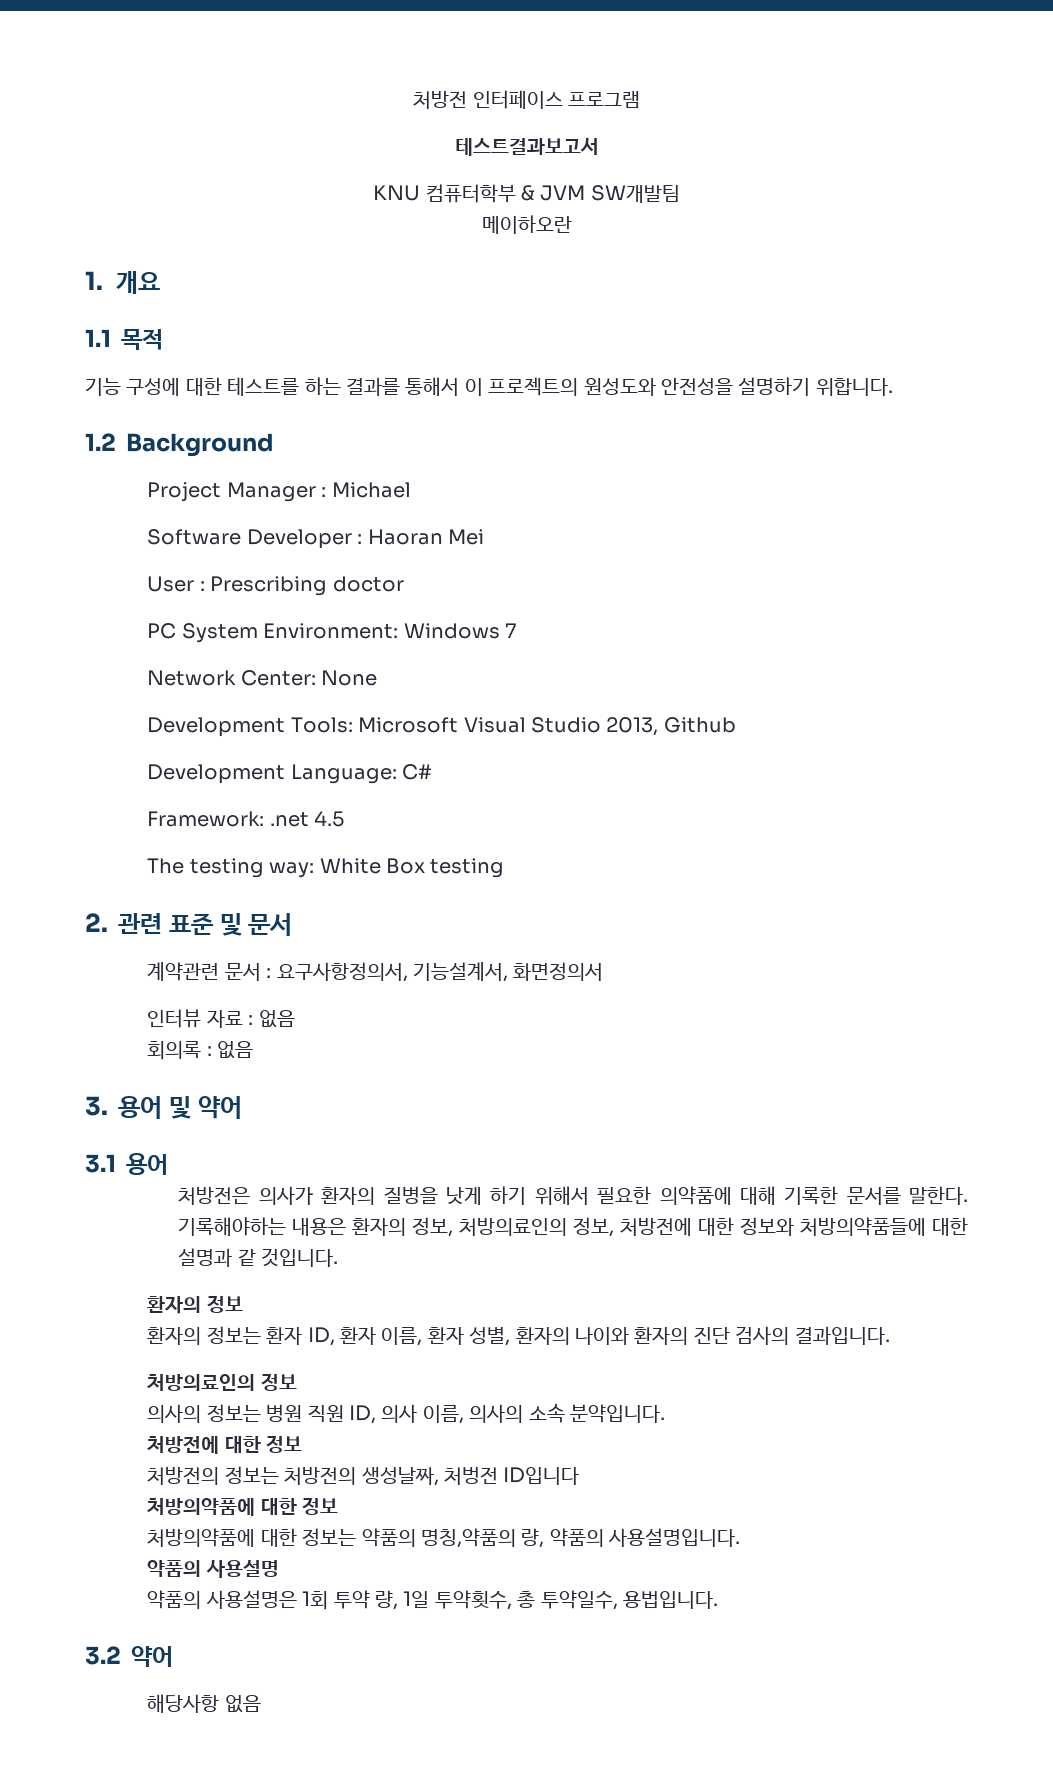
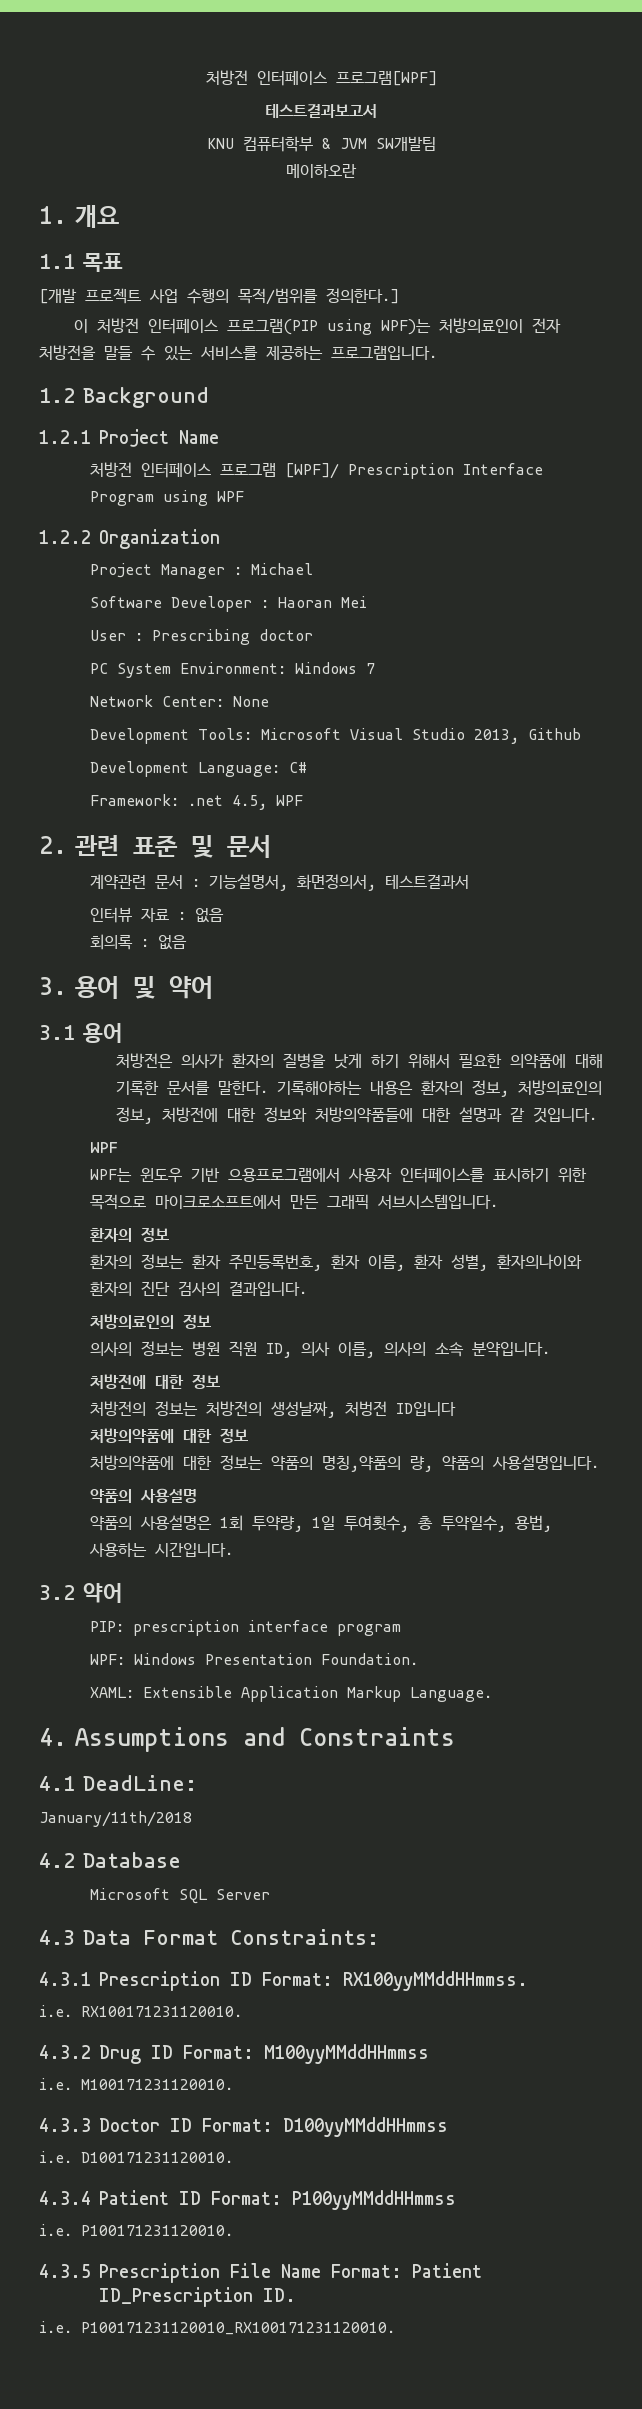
[413,90,640,109] 처방전 인터페이스 프로그램 -> [205,70,437,86] 처방전 인터페이스 프로그램[WPF]
[121,329,163,350] [85,377,893,396] [85,433,274,457] 목적 // 기능 구성에 대한 테스트를 하는 결과를 통해서 이 프로젝트의 원성도와 안전성을 설명하기 위합니다. // 1.2 Background -> [83,253,123,272] [39,288,399,305] [73,318,561,335] [39,345,437,361] [39,387,209,408] [39,429,219,447] [90,462,544,479] [90,490,245,506] [39,529,220,549] 목표 // [개발 프로젝트 사업 수행의 목적/범위를 정의한다.] // 이 처방전 인터페이스 프로그램(PIP using WPF)는 처방의료인이 전자 처방전을 말들 수 있는 서비스를 제공하는 프로그램입니다. // 1.2 Background // 1.2.1 Project Name // 처방전 인터페이스 프로그램 [WPF]/ Prescription Interface Program using WPF // 1.2.2 Organization
[314,811,345,827] [147,858,505,878] 4.5 // The testing way: White Box testing -> [232,795,304,810] 4.5, WPF
[276,962,604,982] 요구사항정의서, 기능설계서, 화면정의서 -> [209,874,470,891] 기능설명서, 화면정의서, 테스트결과서
(339, 1257) none -> [90,1142,119,1153] [90,1167,588,1183] [90,1194,499,1210] // WPF // WPF는 윈도우 기반 으용프로그램에서 사용자 인터페이스를 표시하기 위한 목적으로 마이크로소프트에서 만든 그래픽 서브시스템입니다.
[307,1327,335,1346] ID, -> [229,1254,323,1271] 주민등록번호,
[515,1327,629,1345] 환자의 나이와 -> [497,1254,583,1269] 환자의나이와
[333,1590,718,1610] [85,1646,173,1667] [147,1694,261,1713] 투약 량, 1일 투약횟수, 총 투약일수, 용법입니다. // 3.2 약어 // 해당사항 없음 -> [252,1515,553,1532] [89,1542,234,1557] [39,1583,123,1603] [90,1620,402,1636] [90,1653,419,1665] [90,1686,493,1702] [39,1727,455,1752] [39,1775,197,1791] [39,1811,192,1827] [39,1852,181,1868] [90,1888,271,1904] [39,1929,379,1945] [39,1971,528,1991] [39,2005,242,2017] [39,2044,429,2064] [39,2078,233,2090] [39,2117,448,2137] [39,2151,233,2163] [39,2190,456,2210] [39,2224,233,2236] [39,2263,482,2283] [99,2287,296,2307] [39,2321,395,2335] 투약량, 1일 투여횟수, 총 투약일수, 용법, 사용하는 시간입니다. // 3.2 약어 // PIP: prescription interface program // WPF: Windows Presentation Foundation. // XAML: Extensible Application Markup Language. // 4. Assumptions and Constraints // 4.1 DeadLine: // January/11th/2018 // 4.2 Database // Microsoft SQL Server // 4.3 Data Format Constraints: // 4.3.1 Prescription ID Format: RX100yyMMddHHmmss. // i.e. RX100171231120010. // 4.3.2 Drug ID Format: M100yyMMddHHmmss // i.e. M100171231120010. // 4.3.3 Doctor ID Format: D100yyMMddHHmmss // i.e. D100171231120010. // 4.3.4 Patient ID Format: P100yyMMddHHmmss // i.e. P100171231120010. // 4.3.5 Prescription File Name Format: Patient ID_Prescription ID. // i.e. P100171231120010_RX100171231120010.

